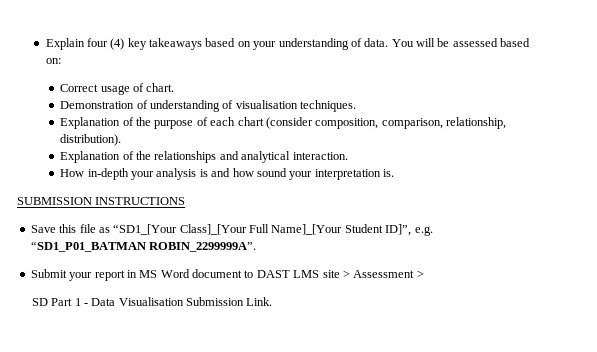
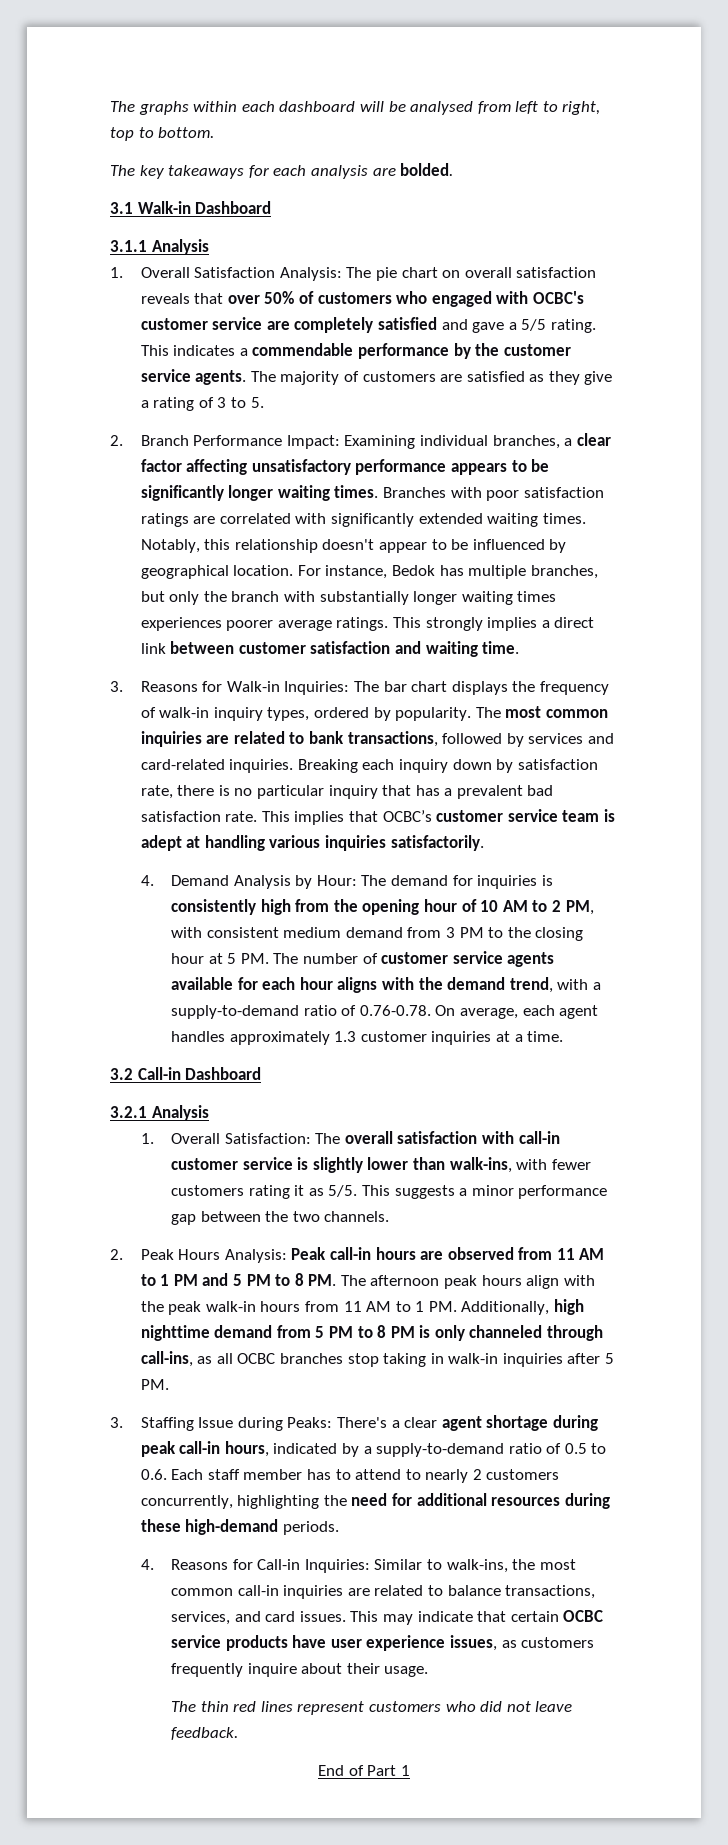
[45,38,531,50] [45,58,61,64] [60,83,175,95] [60,100,357,112] [60,117,507,129] [60,134,122,146] [60,151,348,163] [60,168,395,180] [17,197,186,205] [30,224,433,236] [30,241,257,252] [30,269,424,281] [31,297,273,306] Explain four (4) key takeaways based on your understanding of data. You will be assessed based on: // Correct usage of chart. // Demonstration of understanding of visualisation techniques. // Explanation of the purpose of each chart (consider composition, comparison, relationship, distribution). // Explanation of the relationships and analytical interaction. // How in-depth your analysis is and how sound your interpretation is. // SUBMISSION INSTRUCTIONS // Save this file as “SD1_[Your Class]_[Your Full Name]_[Your Student ID]”, e.g. “SD1_P01_BATMAN ROBIN_2299999A”. // Submit your report in MS Word document to DAST LMS site > Assessment > // SD Part 1 - Data Visualisation Submission Link. -> [110,101,601,115] [110,127,215,141] [110,163,454,179] [110,201,272,214] [110,239,209,255] [110,267,597,281] [140,291,584,307] [140,317,596,333] [140,343,571,359] [140,369,613,385] [140,397,264,411] [110,433,611,449] [140,459,550,475] [140,485,604,501] [140,513,586,527] [140,539,567,553] [140,565,598,579] [140,591,557,605] [140,617,595,631] [140,641,520,657] [110,681,609,695] [140,706,608,721] [140,731,614,747] [140,759,598,773] [140,785,554,799] [140,809,615,825] [140,835,484,851] [140,875,553,889] [171,899,594,915] [171,927,584,941] [171,951,555,967] [171,977,602,993] [171,1005,599,1019] [171,1031,564,1045] [110,1067,262,1080] [110,1105,209,1121] [140,1131,560,1144] [171,1157,591,1173] [171,1185,608,1199] [171,1211,390,1225] [110,1247,605,1263] [140,1273,595,1289] [140,1299,585,1315] [140,1325,604,1341] [140,1351,615,1367] [140,1379,169,1390] [110,1415,598,1431] [140,1441,607,1457] [140,1469,560,1483] [140,1493,610,1509] [140,1519,339,1535] [140,1559,576,1573] [171,1585,596,1599] [171,1610,604,1625] [171,1635,595,1651] [171,1663,429,1677] [171,1701,573,1715] [171,1727,239,1740] [318,1765,410,1776] The graphs within each dashboard will be analysed from left to right, top to bottom. // The key takeaways for each analysis are bolded. // 3.1 Walk-in Dashboard // 3.1.1 Analysis // 1. Overall Satisfaction Analysis: The pie chart on overall satisfaction reveals that over 50% of customers who engaged with OCBC's customer service are completely satisfied and gave a 5/5 rating. This indicates a commendable performance by the customer service agents. The majority of customers are satisfied as they give a rating of 3 to 5. // 2. Branch Performance Impact: Examining individual branches, a clear factor affecting unsatisfactory performance appears to be significantly longer waiting times. Branches with poor satisfaction ratings are correlated with significantly extended waiting times. Notably, this relationship doesn't appear to be influenced by geographical location. For instance, Bedok has multiple branches, but only the branch with substantially longer waiting times experiences poorer average ratings. This strongly implies a direct link between customer satisfaction and waiting time. // 3. Reasons for Walk-in Inquiries: The bar chart displays the frequency of walk-in inquiry types, ordered by popularity. The most common inquiries are related to bank transactions, followed by services and card-related inquiries. Breaking each inquiry down by satisfaction rate, there is no particular inquiry that has a prevalent bad satisfaction rate. This implies that OCBC’s customer service team is adept at handling various inquiries satisfactorily. // 4. Demand Analysis by Hour: The demand for inquiries is consistently high from the opening hour of 10 AM to 2 PM, with consistent medium demand from 3 PM to the closing hour at 5 PM. The number of customer service agents available for each hour aligns with the demand trend, with a supply-to-demand ratio of 0.76-0.78. On average, each agent handles approximately 1.3 customer inquiries at a time. // 3.2 Call-in Dashboard // 3.2.1 Analysis // 1. Overall Satisfaction: The overall satisfaction with call-in customer service is slightly lower than walk-ins, with fewer customers rating it as 5/5. This suggests a minor performance gap between the two channels. // 2. Peak Hours Analysis: Peak call-in hours are observed from 11 AM to 1 PM and 5 PM to 8 PM. The afternoon peak hours align with the peak walk-in hours from 11 AM to 1 PM. Additionally, high nighttime demand from 5 PM to 8 PM is only channeled through call-ins, as all OCBC branches stop taking in walk-in inquiries after 5 PM. // 3. Staffing Issue during Peaks: There's a clear agent shortage during peak call-in hours, indicated by a supply-to-demand ratio of 0.5 to 0.6. Each staff member has to attend to nearly 2 customers concurrently, highlighting the need for additional resources during these high-demand periods. // 4. Reasons for Call-in Inquiries: Similar to walk-ins, the most common call-in inquiries are related to balance transactions, services, and card issues. This may indicate that certain OCBC service products have user experience issues, as customers frequently inquire about their usage. // The thin red lines represent customers who did not leave feedback. // End of Part 1

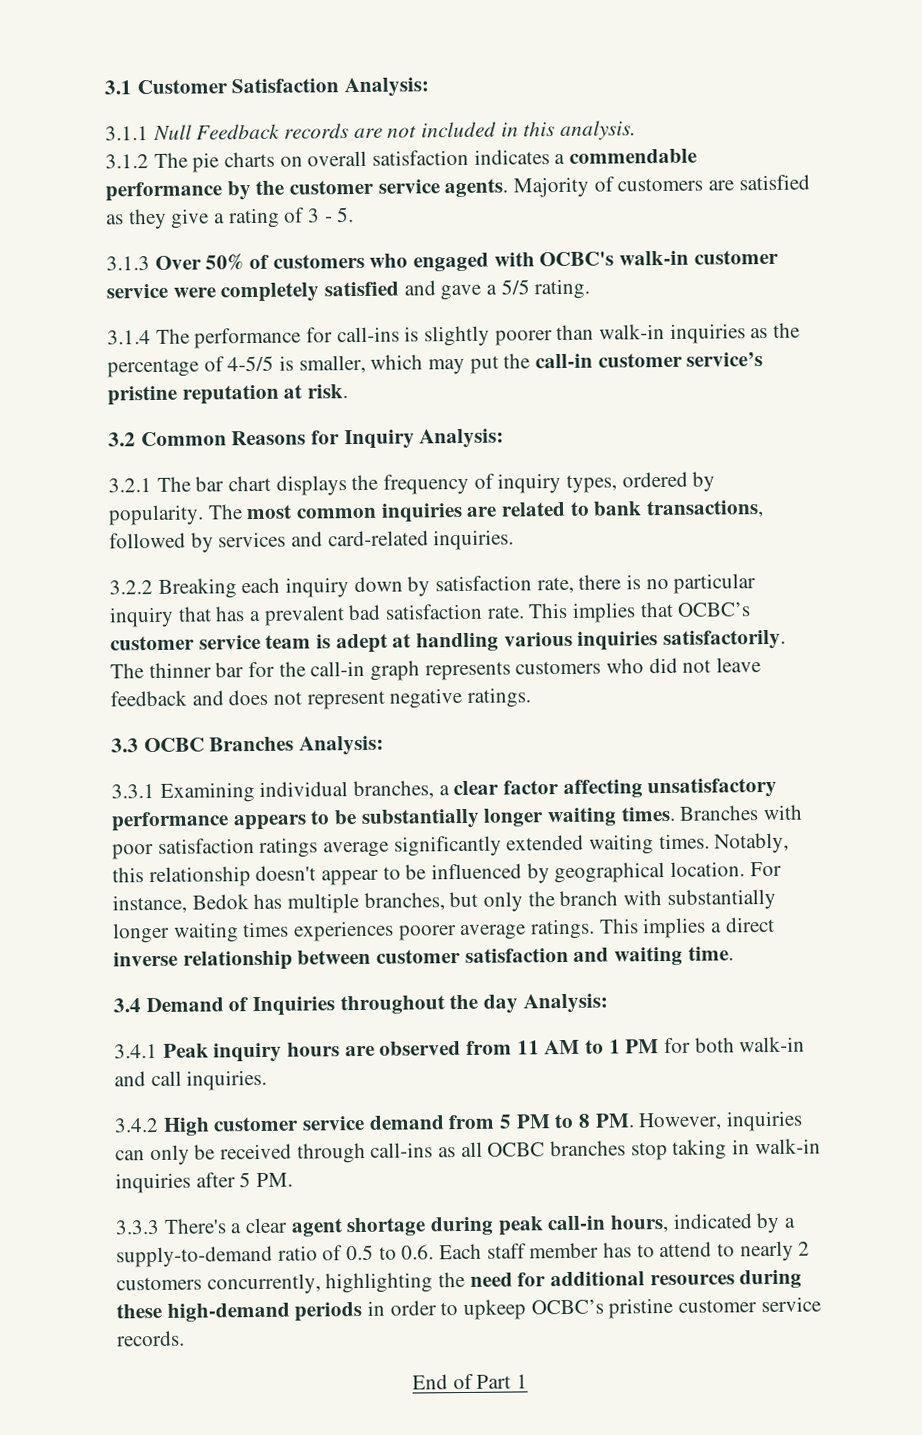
[110,101,601,115] [110,127,215,141] [110,163,454,179] [110,201,272,214] [110,239,209,255] [110,267,342,281] The graphs within each dashboard will be analysed from left to right, top to bottom. // The key takeaways for each analysis are bolded. // 3.1 Walk-in Dashboard // 3.1.1 Analysis // 1. Overall Satisfaction Analysis: -> [104,77,430,98] [105,120,637,142] [105,154,149,169] 3.1 Customer Satisfaction Analysis: // 3.1.1 Null Feedback records are not included in this analysis. // 3.1.2
[401,267,438,278] chart -> [224,151,276,168] charts
[140,291,584,307] [140,317,596,333] [140,345,169,356] reveals that over 50% of customers who engaged with OCBC's customer service are completely satisfied and gave a 5/5 rating. This -> (470, 157) none
[250,371,340,385] The majority -> [513,176,590,198] Majority
[230,397,246,408] to -> [324,216,333,223] -
[110,435,340,449] 2. Branch Performance Impact: -> [106,249,779,272] [106,278,591,303] [107,322,801,349] [107,352,764,378] [107,384,349,406] [108,428,505,450] [108,471,716,496] [108,500,765,526] [109,529,515,553] [109,573,757,599] [109,601,752,628] [110,629,787,654] [110,657,762,681] [110,687,532,710] [111,735,385,756] [111,783,155,799] 3.1.3 Over 50% of customers who engaged with OCBC's walk-in customer service were completely satisfied and gave a 5/5 rating. // 3.1.4 The performance for call-ins is slightly poorer than walk-in inquiries as the percentage of 4-5/5 is smaller, which may put the call-in customer service’s pristine reputation at risk. // 3.2 Common Reasons for Inquiry Analysis: // 3.2.1 The bar chart displays the frequency of inquiry types, ordered by popularity. The most common inquiries are related to bank transactions, followed by services and card-related inquiries. // 3.2.2 Breaking each inquiry down by satisfaction rate, there is no particular inquiry that has a prevalent bad satisfaction rate. This implies that OCBC’s customer service team is adept at handling various inquiries satisfactorily. The thinner bar for the call-in graph represents customers who did not leave feedback and does not represent negative ratings. // 3.3 OCBC Branches Analysis: // 3.3.1
[140,485,224,501] significantly -> [360,808,480,829] substantially
[193,513,327,524] are correlated with -> [323,841,390,858] average
[425,617,483,631] strongly -> (639, 926) none
[140,643,166,654] link -> [113,950,293,971] inverse relationship
[110,681,609,695] [140,706,608,721] [140,731,614,747] [140,759,598,773] [140,785,554,799] [140,809,615,825] [140,835,484,851] [140,875,553,889] [171,899,594,915] [171,927,584,941] [171,951,555,967] [171,977,602,993] [171,1005,599,1019] [171,1031,564,1045] [110,1067,262,1080] [110,1105,209,1121] [140,1131,560,1144] [171,1157,591,1173] [171,1185,608,1199] [171,1211,390,1225] [110,1247,371,1263] 3. Reasons for Walk-in Inquiries: The bar chart displays the frequency of walk-in inquiry types, ordered by popularity. The most common inquiries are related to bank transactions, followed by services and card-related inquiries. Breaking each inquiry down by satisfaction rate, there is no particular inquiry that has a prevalent bad satisfaction rate. This implies that OCBC’s customer service team is adept at handling various inquiries satisfactorily. // 4. Demand Analysis by Hour: The demand for inquiries is consistently high from the opening hour of 10 AM to 2 PM, with consistent medium demand from 3 PM to the closing hour at 5 PM. The number of customer service agents available for each hour aligns with the demand trend, with a supply-to-demand ratio of 0.76-0.78. On average, each agent handles approximately 1.3 customer inquiries at a time. // 3.2 Call-in Dashboard // 3.2.1 Analysis // 1. Overall Satisfaction: The overall satisfaction with call-in customer service is slightly lower than walk-ins, with fewer customers rating it as 5/5. This suggests a minor performance gap between the two channels. // 2. Peak Hours Analysis: Peak call-in -> [113,993,608,1017] [114,1042,283,1063] 3.4 Demand of Inquiries throughout the day Analysis: // 3.4.1 Peak inquiry
[202,1273,595,1289] [140,1299,585,1315] [140,1325,210,1341] and 5 PM to 8 PM. The afternoon peak hours align with the peak walk-in hours from 11 AM to 1 PM. Additionally, high nighttime -> [664,1036,806,1054] [114,1069,268,1091] [114,1115,366,1136] for both walk-in and call inquiries. // 3.4.2 High customer service
[390,1325,604,1341] [140,1351,193,1367] PM is only channeled through call-ins, -> [594,1110,804,1132] [115,1142,434,1166] PM. However, inquiries can only be received through call-ins
[110,1417,333,1431] 3. Staffing Issue during Peaks: -> [115,1219,160,1235] 3.3.3
[282,1521,339,1535] [140,1559,576,1573] [171,1585,596,1599] [171,1610,604,1625] [171,1635,595,1651] [171,1663,429,1677] [171,1701,573,1715] [171,1727,239,1740] periods. // 4. Reasons for Call-in Inquiries: Similar to walk-ins, the most common call-in inquiries are related to balance transactions, services, and card issues. This may indicate that certain OCBC service products have user experience issues, as customers frequently inquire about their usage. // The thin red lines represent customers who did not leave feedback. -> [294,1296,821,1322] [116,1330,185,1347] periods in order to upkeep OCBC’s pristine customer service records.

